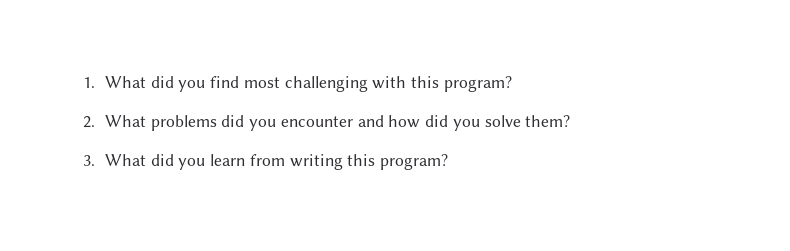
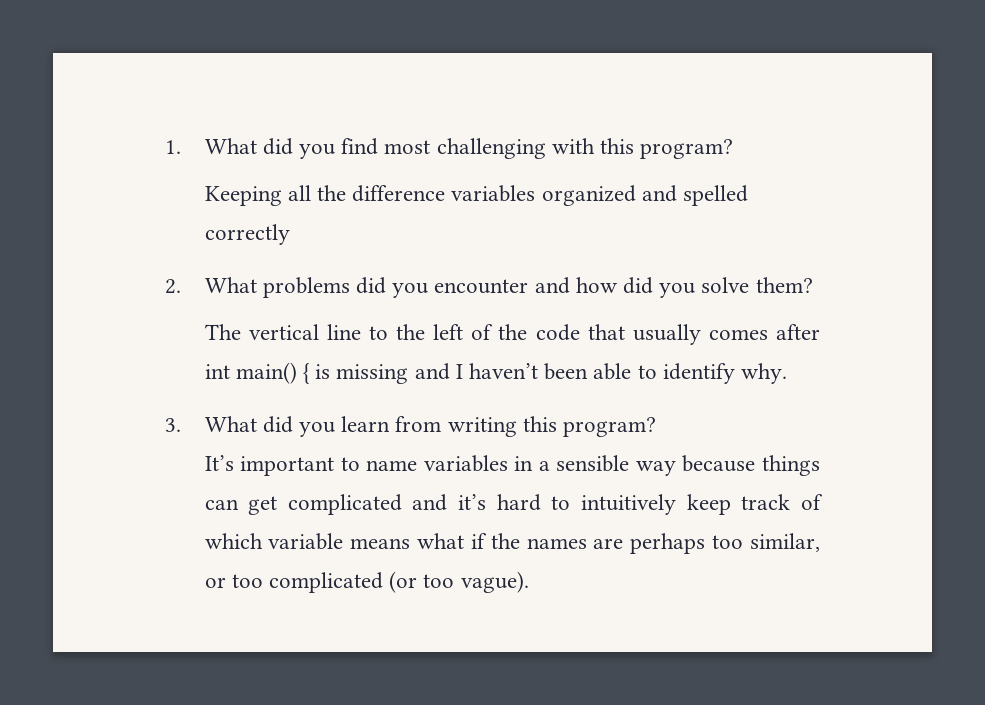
(512, 84) none -> [204,185,749,206] [204,224,290,245] // Keeping all the difference variables organized and spelled correctly
(571, 121) none -> [204,324,821,345] [204,362,788,384] // The vertical line to the left of the code that usually comes after int main() { is missing and I haven’t been able to identify why.
(449, 162) none -> [204,455,820,476] [204,494,823,515] [204,533,820,554] [204,571,529,593] // It’s important to name variables in a sensible way because things can get complicated and it’s hard to intuitively keep track of which variable means what if the names are perhaps too similar, or too complicated (or too vague).

